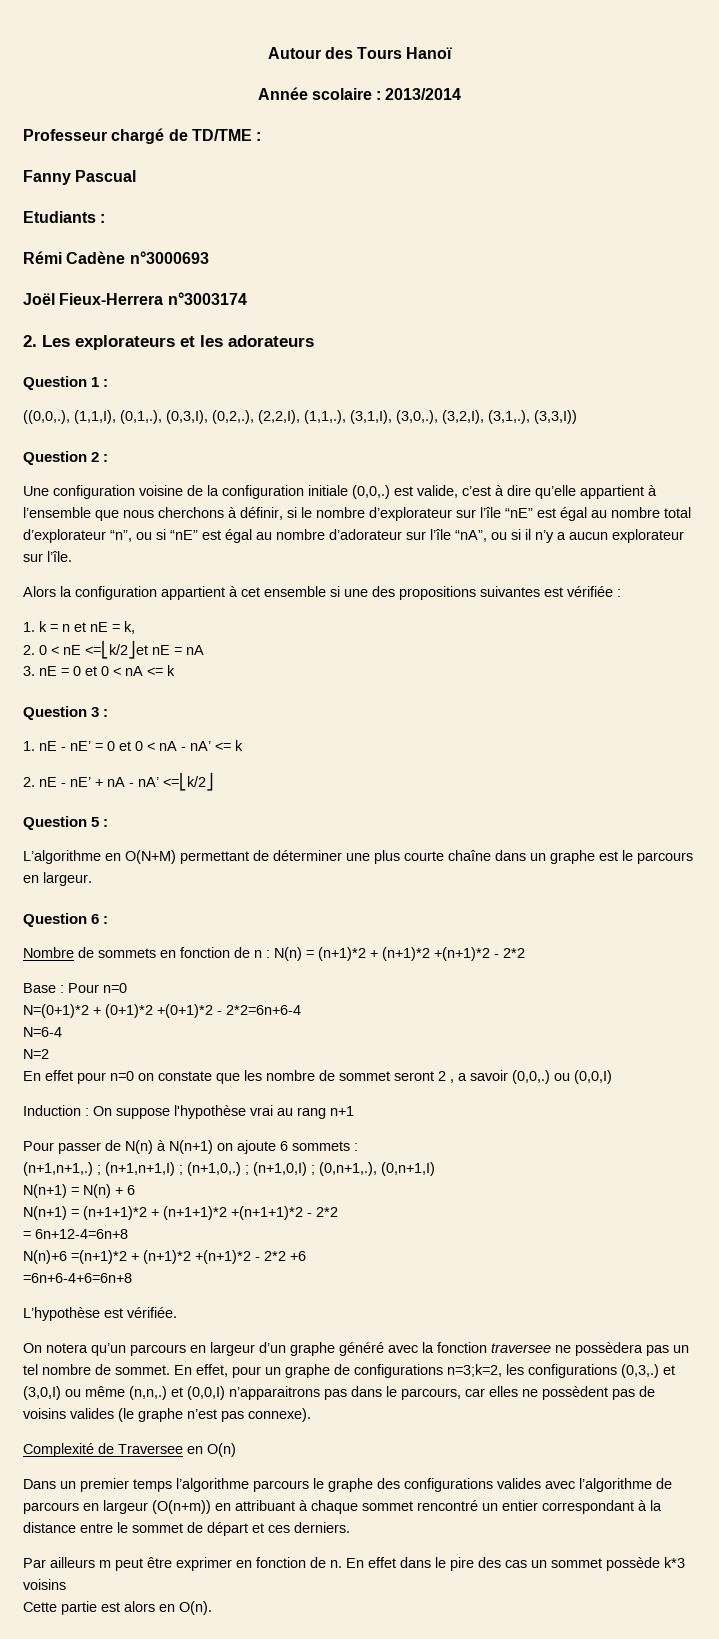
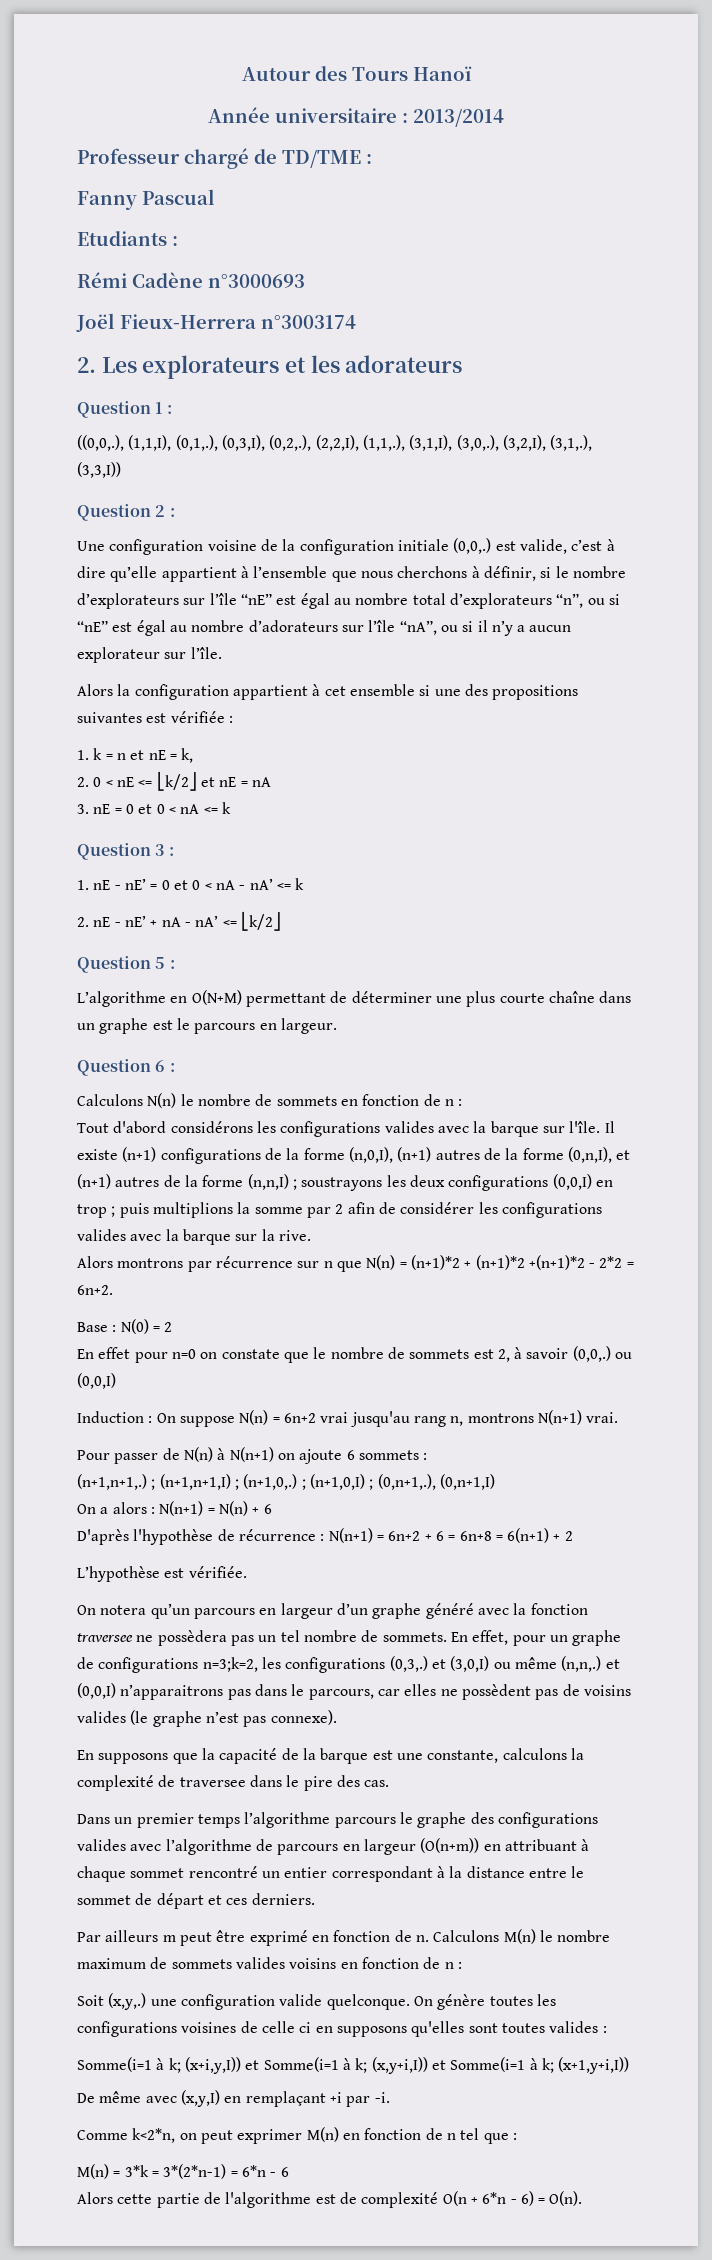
[311,88,372,100] scolaire -> [275,108,397,123] universitaire
[369,507,452,521] d’explorateur -> [77,593,179,609] d’explorateurs
[23,529,106,543] d’explorateur -> [449,593,552,609] d’explorateurs
[329,529,402,540] d’adorateur -> [248,620,338,632] d’adorateurs
[85,640,148,659] <=⎣k/2⎦et -> [138,771,215,791] <= ⎣k/2⎦ et
[163,772,214,791] <=⎣k/2⎦ -> [222,911,281,931] <= ⎣k/2⎦
[23,947,74,958] Nombre -> [77,1093,251,1108] Calculons N(n) le nombre
(270, 954) none -> [77,1121,615,1137] [77,1147,631,1164] [77,1174,613,1191] [77,1202,602,1218] [77,1229,311,1245] [77,1256,362,1272] // Tout d'abord considérons les configurations valides avec la barque sur l'île. Il existe (n+1) configurations de la forme (n,0,I), (n+1) autres de la forme (0,n,I), et (n+1) autres de la forme (n,n,I) ; soustrayons les deux configurations (0,0,I) en trop ; puis multiplions la somme par 2 afin de considérer les configurations valides avec la barque sur la rive. // Alors montrons par récurrence sur n que
(525, 953) none -> [626,1262,634,1268] [77,1285,113,1295] = 6n+2.
[68,983,127,993] [23,1004,301,1018] [23,1027,62,1037] [23,1049,49,1059] Pour n=0 // N=(0+1)*2 + (0+1)*2 +(0+1)*2 - 2*2=6n+6-4 // N=6-4 // N=2 -> [120,1319,173,1334] N(0) = 2
[244,1070,467,1083] les nombre de sommet seront 2 , a -> [313,1347,523,1362] le nombre de sommets est 2, à
[174,1105,354,1119] l'hypothèse vrai au rang n+1 -> [239,1410,619,1427] N(n) = 6n+2 vrai jusqu'au rang n, montrons N(n+1) vrai.
(435, 1169) none -> [77,1502,155,1514] On a alors :
[23,1206,338,1220] [23,1229,128,1239] [23,1250,306,1264] [23,1273,132,1283] N(n+1) = (n+1+1)*2 + (n+1+1)*2 +(n+1+1)*2 - 2*2 // = 6n+12-4=6n+8 // N(n)+6 =(n+1)*2 + (n+1)*2 +(n+1)*2 - 2*2 +6 // =6n+6-4+6=6n+8 -> [77,1528,573,1545] D'après l'hypothèse de récurrence : N(n+1) = 6n+2 + 6 = 6n+8 = 6(n+1) + 2
[115,1365,170,1375] sommet. -> [382,1632,447,1642] sommets.
[23,1443,236,1457] Complexité de Traversee en O(n) -> [77,1748,584,1764] [77,1775,390,1791] En supposons que la capacité de la barque est une constante, calculons la complexité de traversee dans le pire des cas.
[176,1557,232,1571] exprimer -> [249,1930,308,1946] exprimé
[346,1557,685,1571] [23,1579,66,1590] [23,1601,175,1615] En effet dans le pire des cas un sommet possède k*3 voisins // Cette partie est alors en -> [433,1929,611,1944] [77,1957,462,1969] [77,1993,556,2010] [77,2021,607,2037] [77,2057,630,2074] [77,2090,390,2107] [77,2127,517,2144] [77,2164,289,2179] [77,2191,546,2208] Calculons M(n) le nombre maximum de sommets valides voisins en fonction de n : // Soit (x,y,.) une configuration valide quelconque. On génère toutes les configurations voisines de celle ci en supposons qu'elles sont toutes valides : // Somme(i=1 à k; (x+i,y,I)) et Somme(i=1 à k; (x,y+i,I)) et Somme(i=1 à k; (x+1,y+i,I)) // De même avec (x,y,I) en remplaçant +i par -i. // Comme k<2*n, on peut exprimer M(n) en fonction de n tel que : // M(n) = 3*k = 3*(2*n-1) = 6*n - 6 // Alors cette partie de l'algorithme est de complexité O(n + 6*n - 6) =

